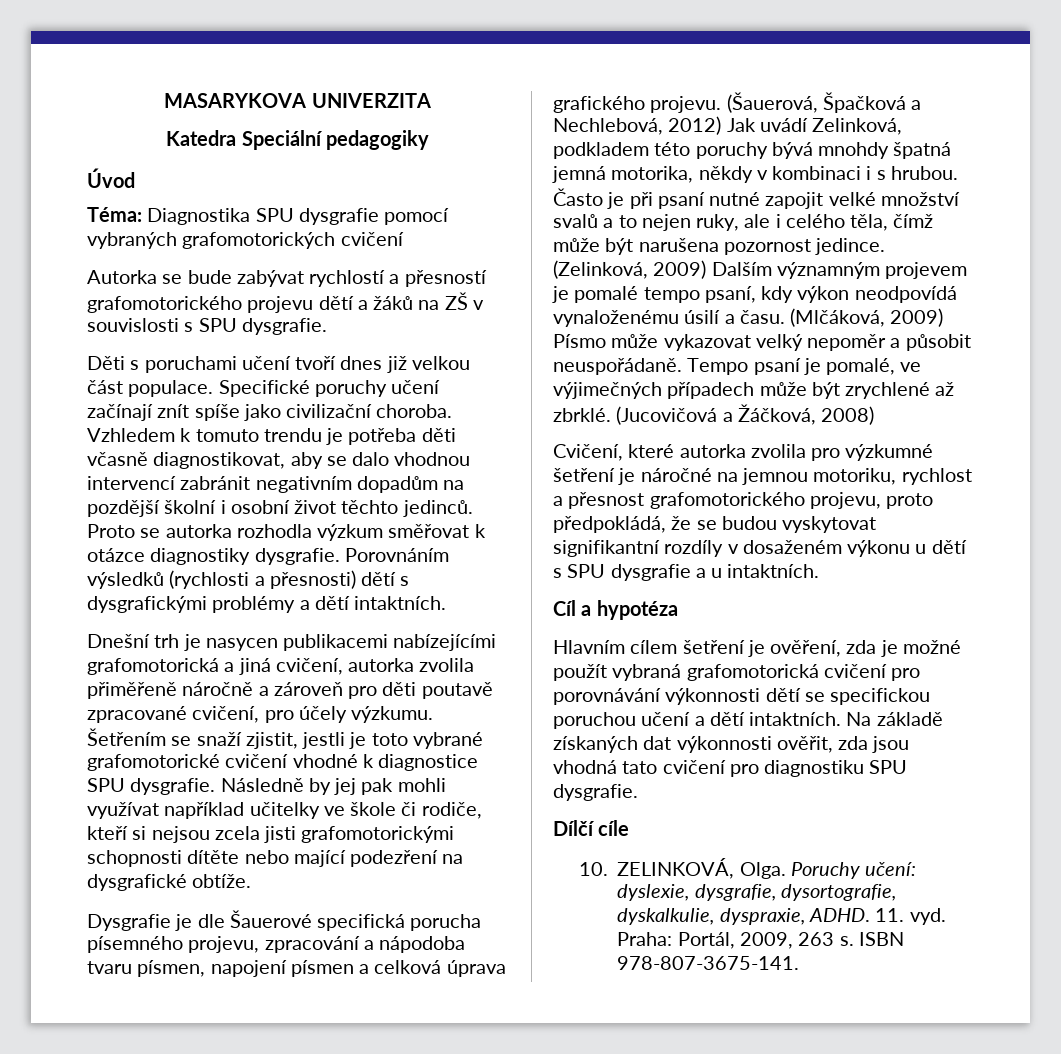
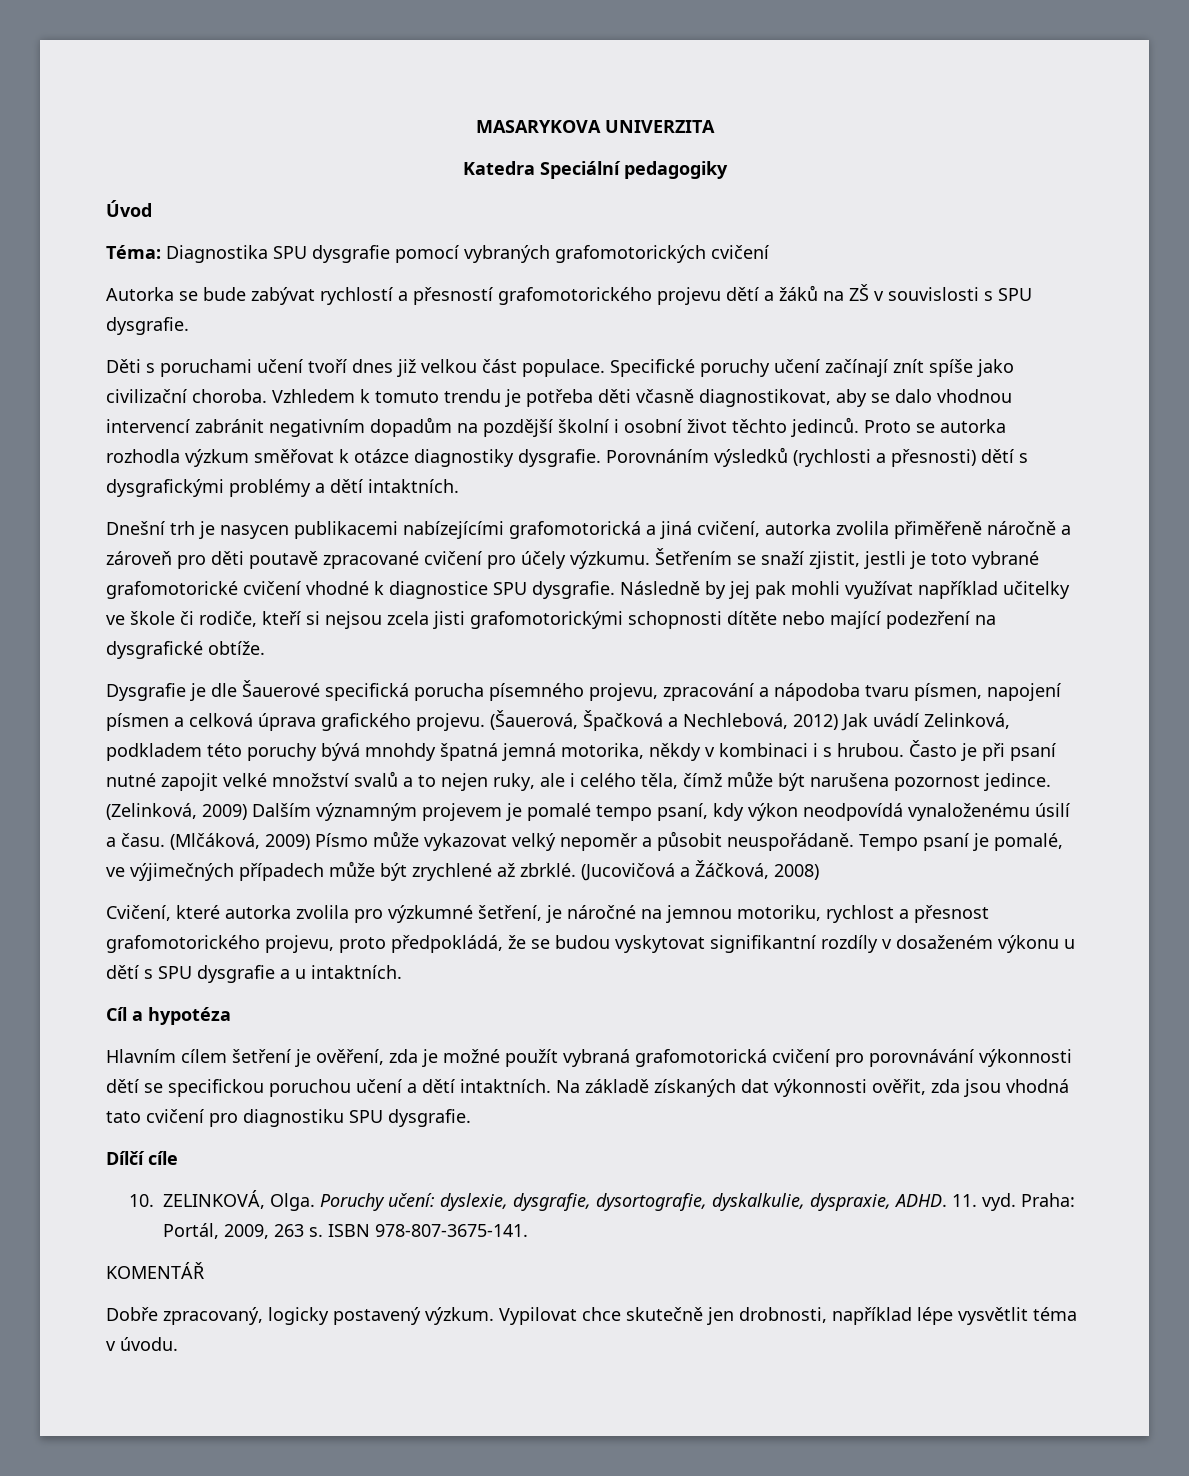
[192,706,260,723] cvičení, -> [424,551,482,565] cvičení
[553,468,615,482] šetření -> [478,905,542,921] šetření,
(800, 963) none -> [106,1262,204,1279] [106,1307,1077,1325] [106,1337,178,1351] // KOMENTÁŘ // Dobře zpracovaný, logicky postavený výzkum. Vypilovat chce skutečně jen drobnosti, například lépe vysvětlit téma v úvodu.

